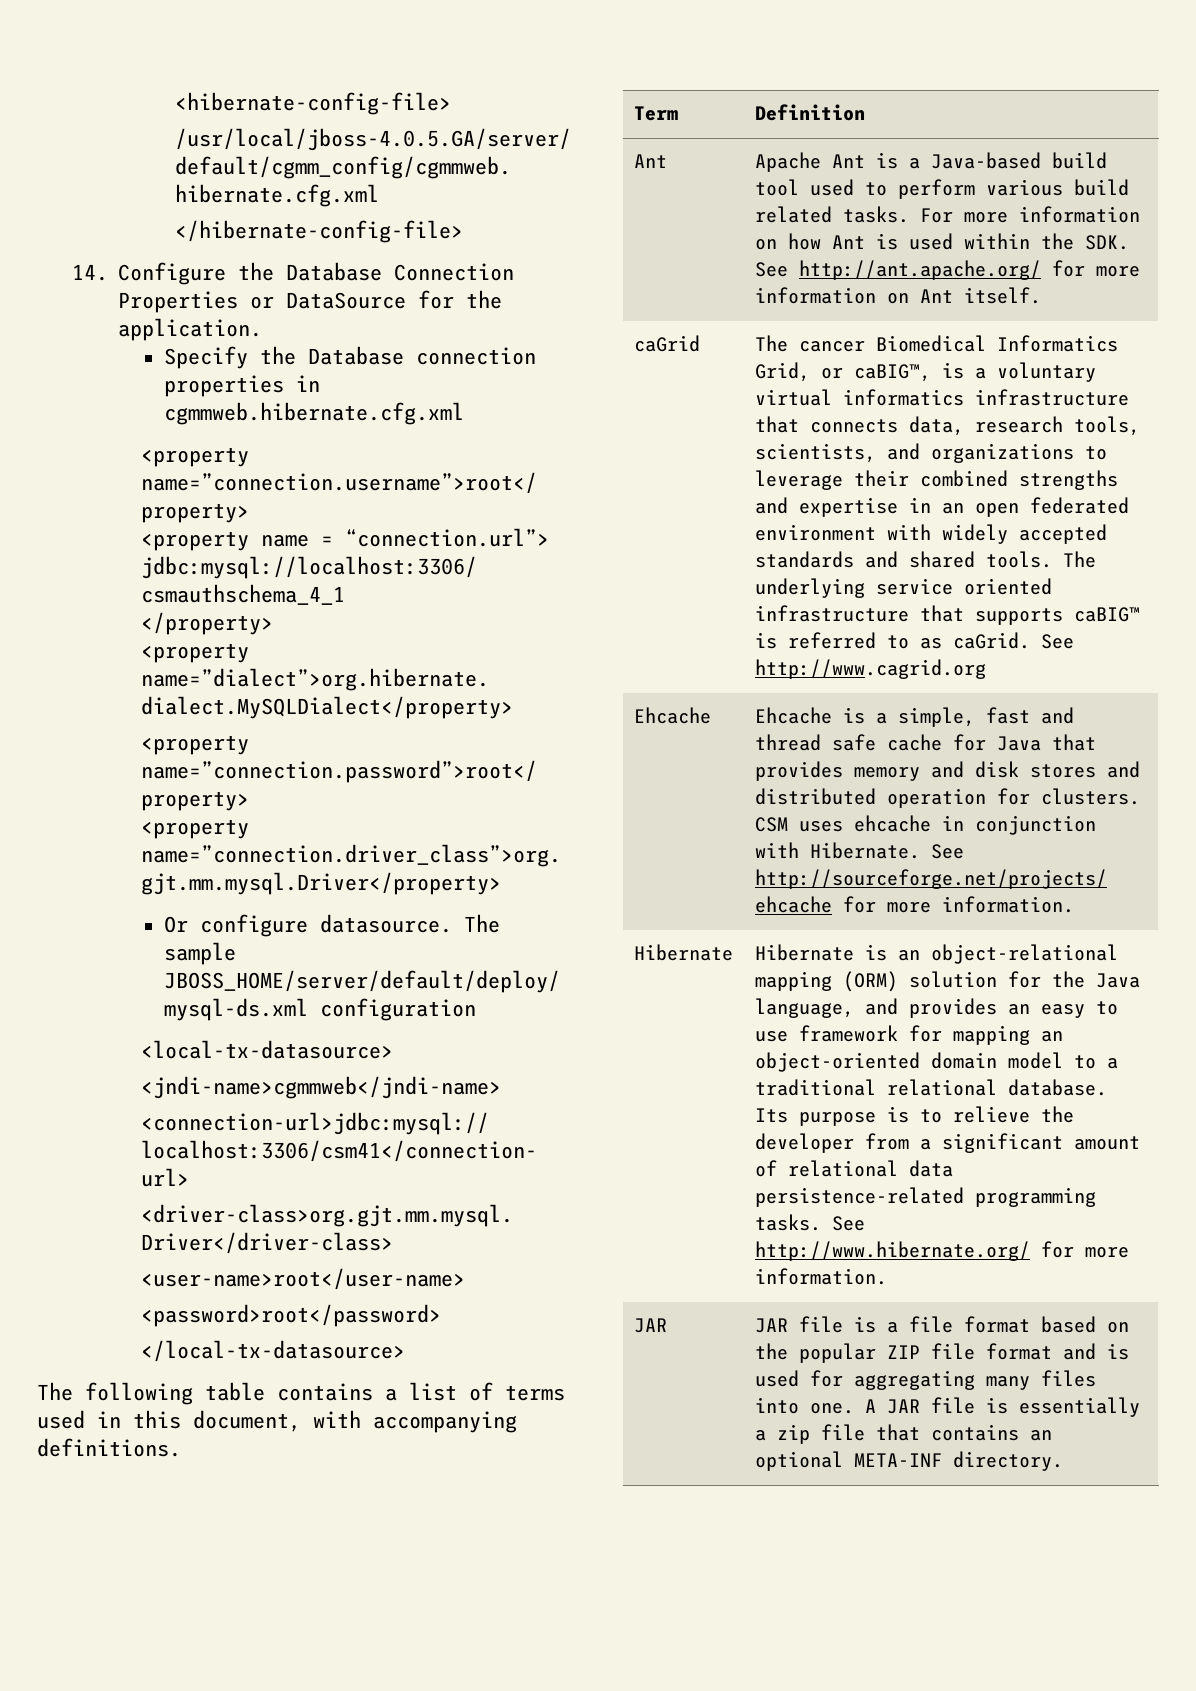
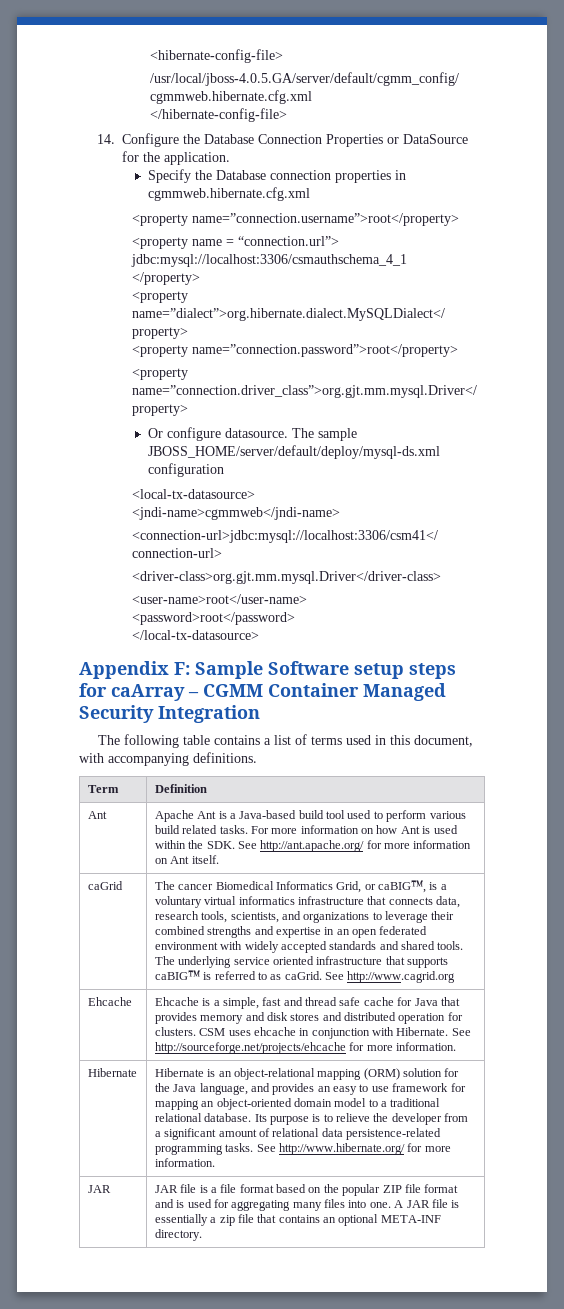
(405, 1351) none -> [79,661,456,679] [79,683,446,701] [79,705,260,723] // Appendix F: Sample Software setup steps for caArray – CGMM Container Managed Security Integration

